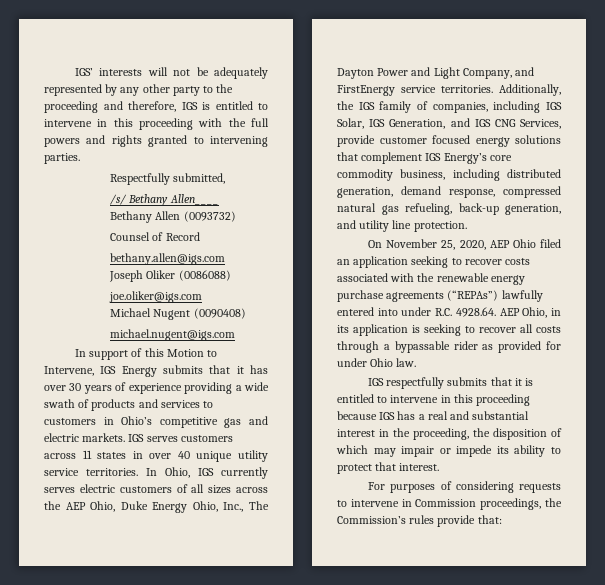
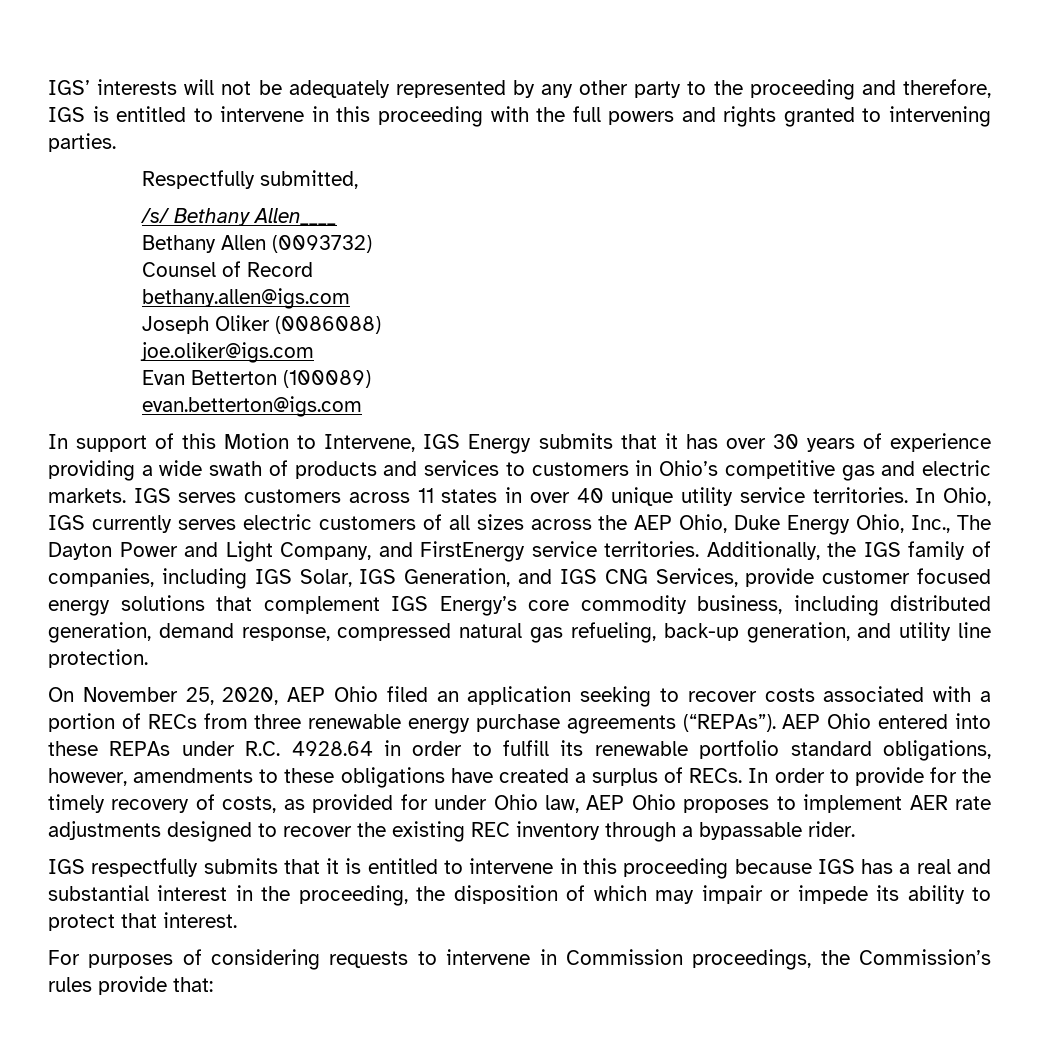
[110,308,246,320] [110,329,236,341] Michael Nugent (0090408) // michael.nugent@igs.com -> [142,370,372,388] [142,396,363,417] Evan Betterton (100089) // evan.betterton@igs.com
[417,273,525,285] [337,290,543,302] [337,307,561,318] [337,324,561,336] [337,341,478,353] the renewable energy purchase agreements (“REPAs”) lawfully entered into under R.C. 4928.64. AEP Ohio, in its application is seeking to recover all costs through a bypassable rider -> [979,691,991,702] [48,713,991,734] [48,740,991,761] [48,767,991,788] [48,794,277,813] a portion of RECs from three renewable energy purchase agreements (“REPAs”). AEP Ohio entered into these REPAs under R.C. 4928.64 in order to fulfill its renewable portfolio standard obligations, however, amendments to these obligations have created a surplus of RECs. In order to provide for the timely recovery of costs,
[396,358,417,367] law. -> [544,794,991,813] [48,821,855,842] law, AEP Ohio proposes to implement AER rate adjustments designed to recover the existing REC inventory through a bypassable rider.

